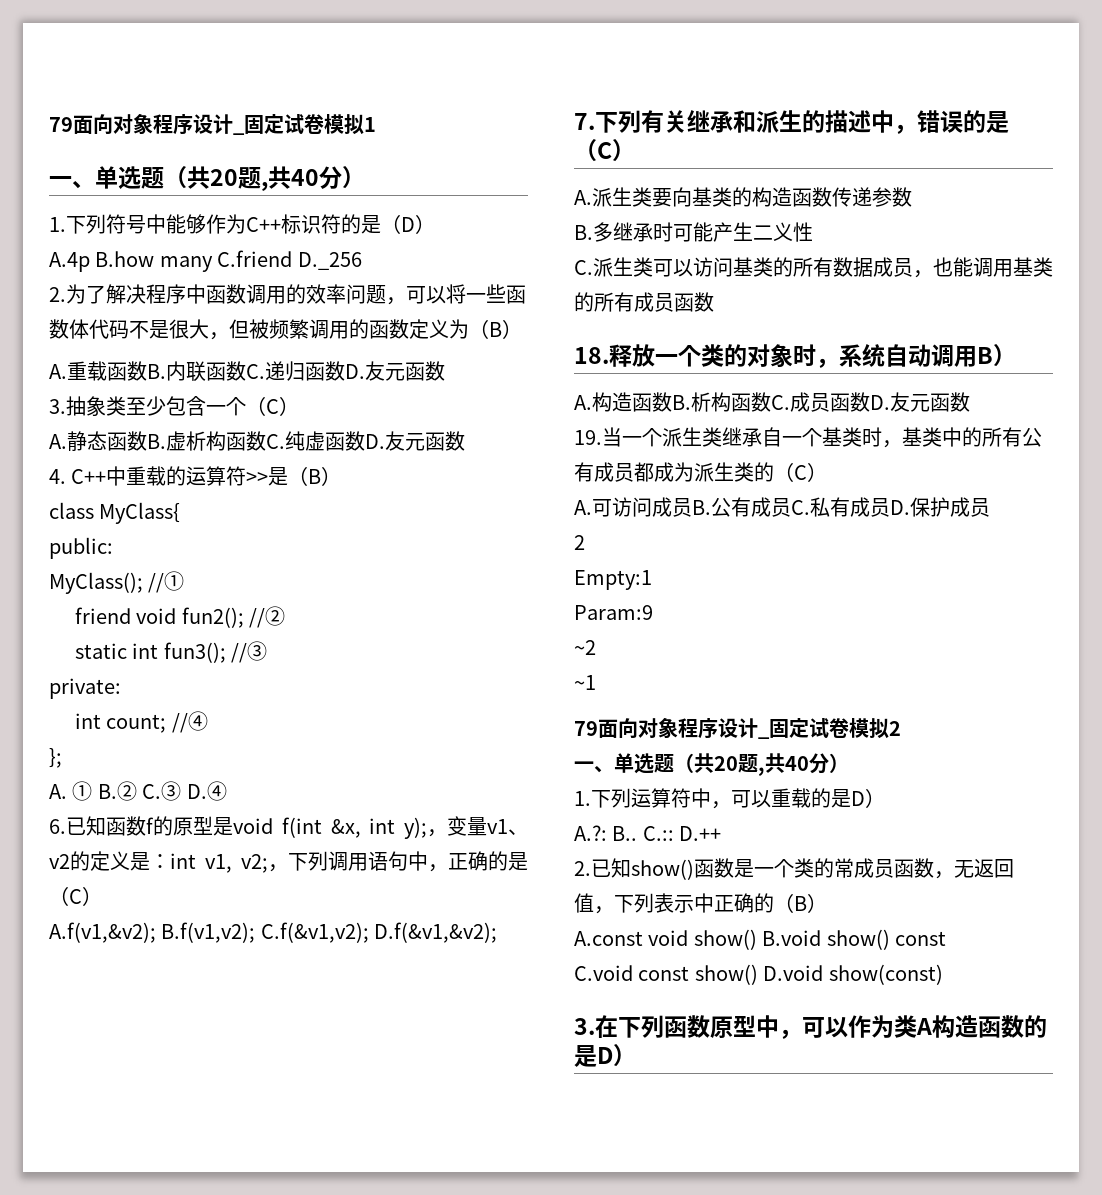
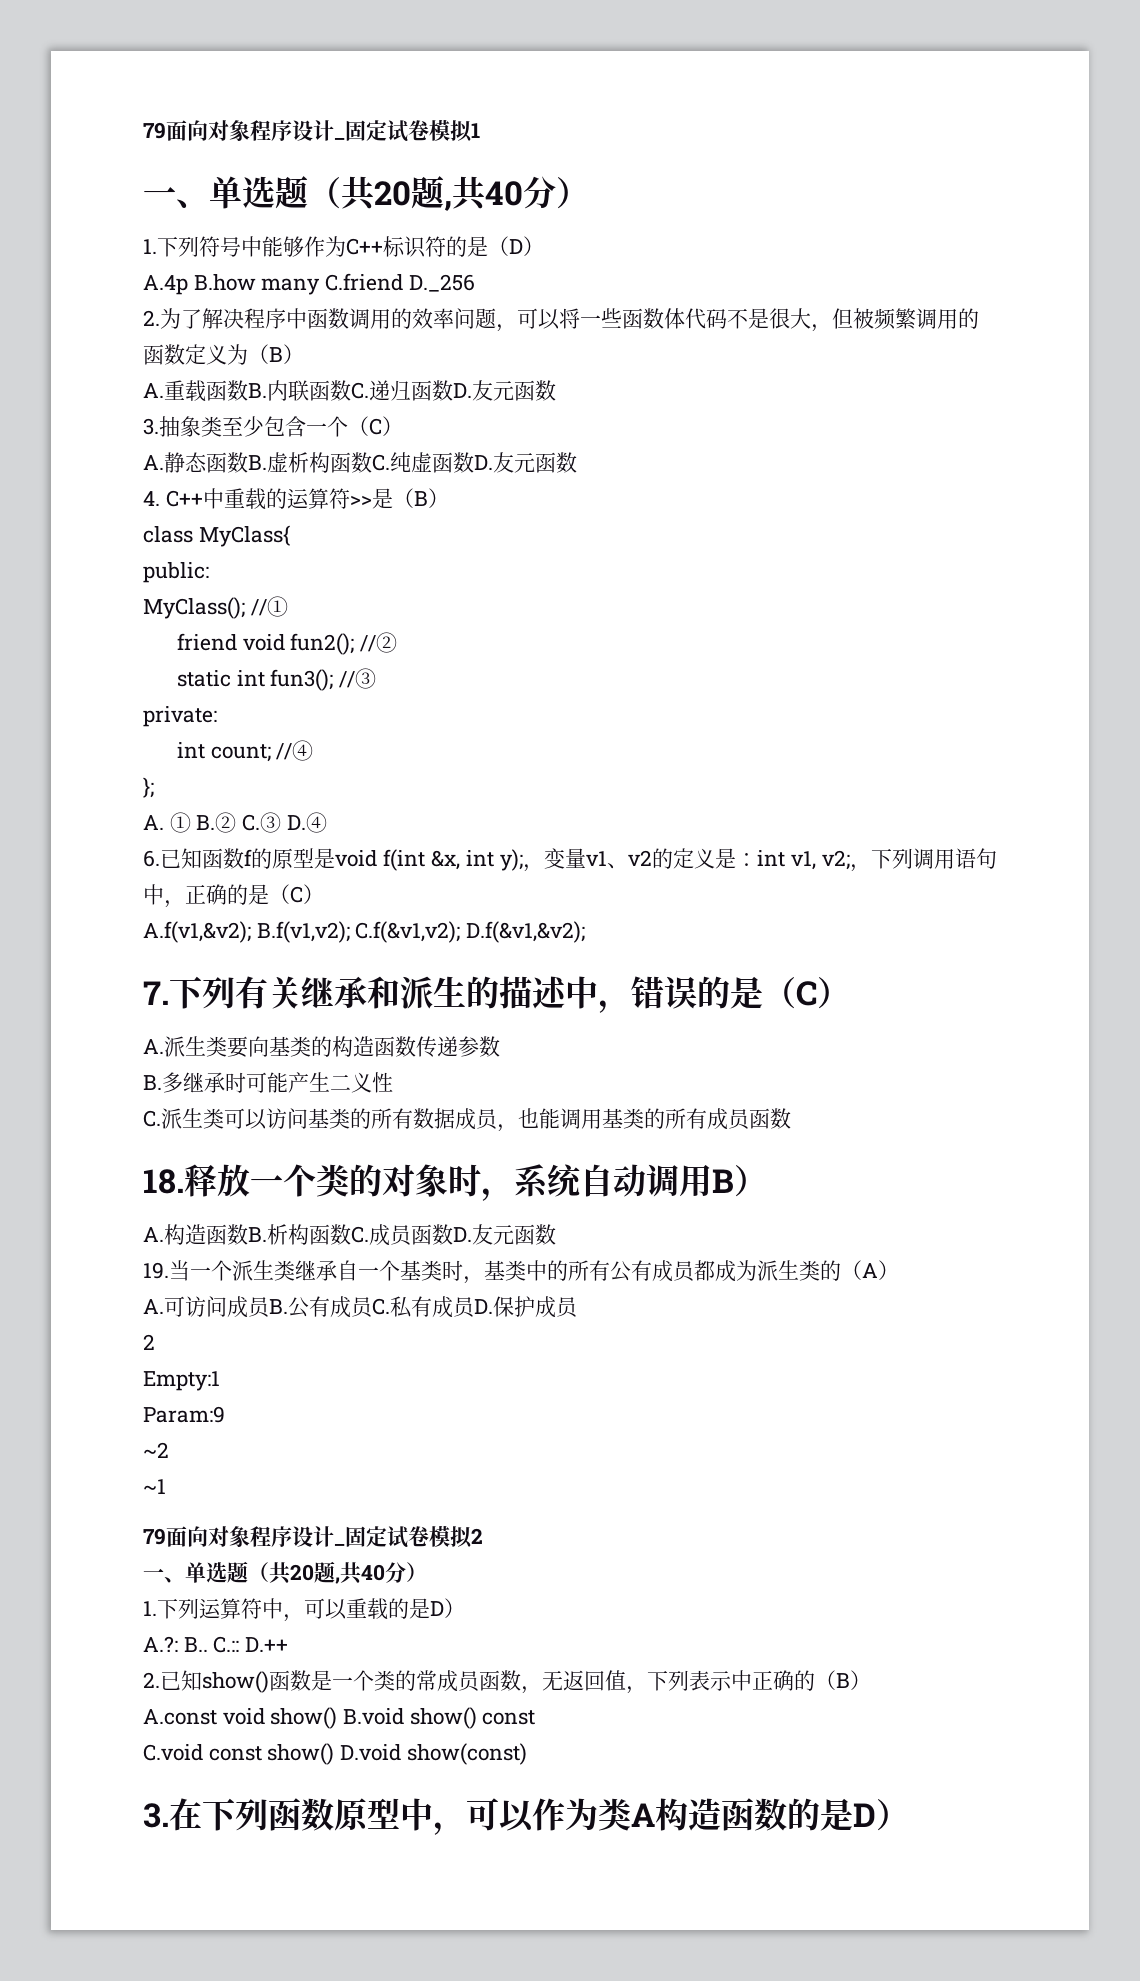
[794,465,807,480] C -> [862,1263,878,1278] A

